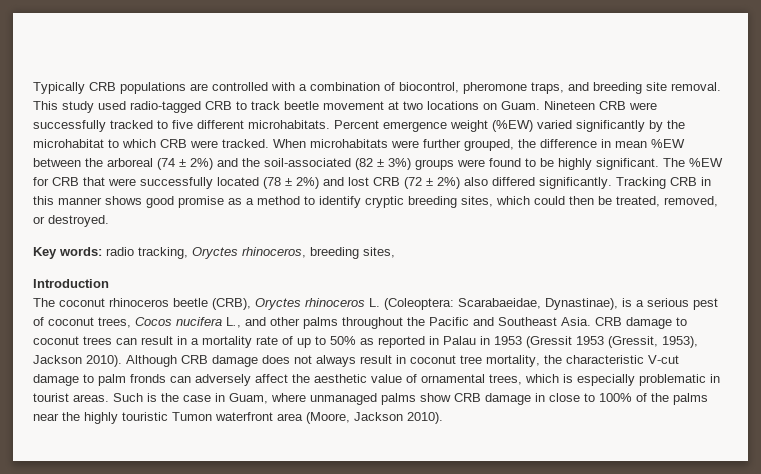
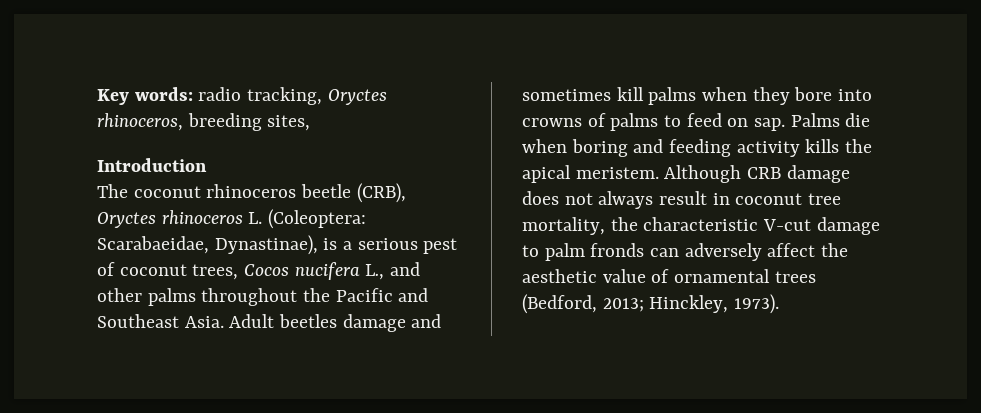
[33,82,721,94] [33,101,657,113] [33,120,685,132] [33,139,685,151] [33,158,723,170] [33,177,711,189] [33,196,718,208] [33,215,109,227] Typically CRB populations are controlled with a combination of biocontrol, pheromone traps, and breeding site removal. This study used radio-tagged CRB to track beetle movement at two locations on Guam. Nineteen CRB were successfully tracked to five different microhabitats. Percent emergence weight (%EW) varied significantly by the microhabitat to which CRB were tracked. When microhabitats were further grouped, the difference in mean %EW between the arboreal (74 ± 2%) and the soil-associated (82 ± 3%) groups were found to be highly significant. The %EW for CRB that were successfully located (78 ± 2%) and lost CRB (72 ± 2%) also differed significantly. Tracking CRB in this manner shows good promise as a method to identify cryptic breeding sites, which could then be treated, removed, or destroyed. // -> (97, 97) none
[595,317,687,329] [33,336,698,348] [33,355,122,367] CRB damage to coconut trees can result in a mortality rate of up to 50% as reported in Palau in 1953 (Gressit 1953 (Gressit, 1953), Jackson 2010). -> [229,314,442,332] [522,87,873,105] [522,113,871,131] [522,139,873,157] [522,165,659,183] Adult beetles damage and sometimes kill palms when they bore into crowns of palms to feed on sap. Palms die when boring and feeding activity kills the apical meristem.
[489,374,720,386] [33,393,708,405] [33,412,443,424] trees, which is especially problematic in tourist areas. Such is the case in Guam, where unmanaged palms show CRB damage in close to 100% of the palms near the highly touristic Tumon waterfront area (Moore, Jackson 2010). -> [774,271,816,283] [522,294,780,314] trees (Bedford, 2013; Hinckley, 1973).

